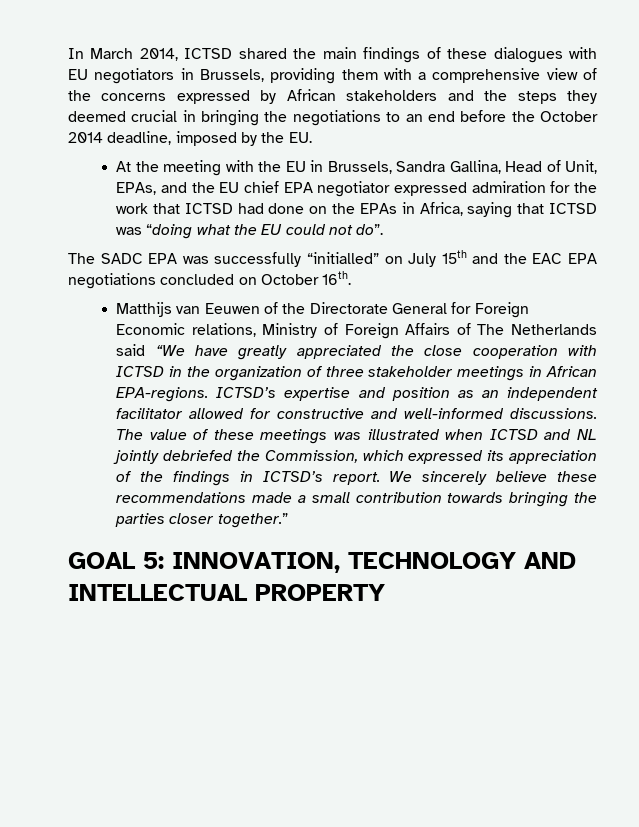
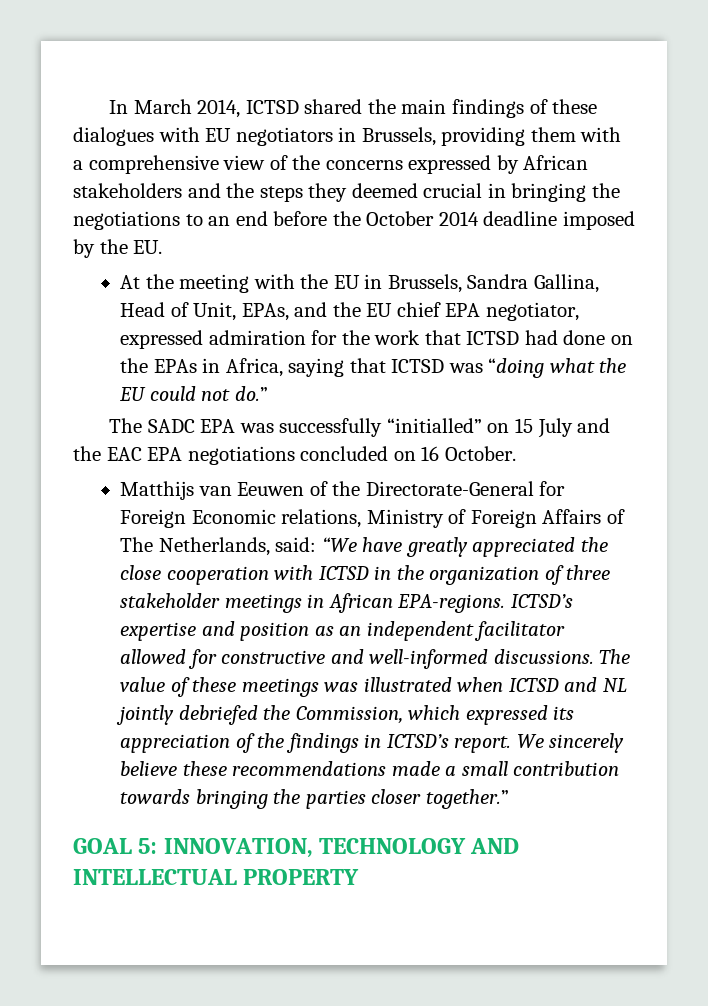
[107,131,172,145] deadline, -> [483,211,558,226] deadline
[317,181,391,197] negotiator -> [485,302,579,321] negotiator,
[356,224,384,235] do”. -> [234,386,268,401] do.”
[408,250,467,267] July 15th -> [514,418,573,438] 15 July
[260,271,352,285] October 16th. -> [421,446,516,461] 16 October.
[309,302,448,314] Directorate General -> [365,481,534,496] Directorate-General
[510,324,597,335] [116,344,146,356] Netherlands said -> [158,537,317,556] Netherlands, said:

